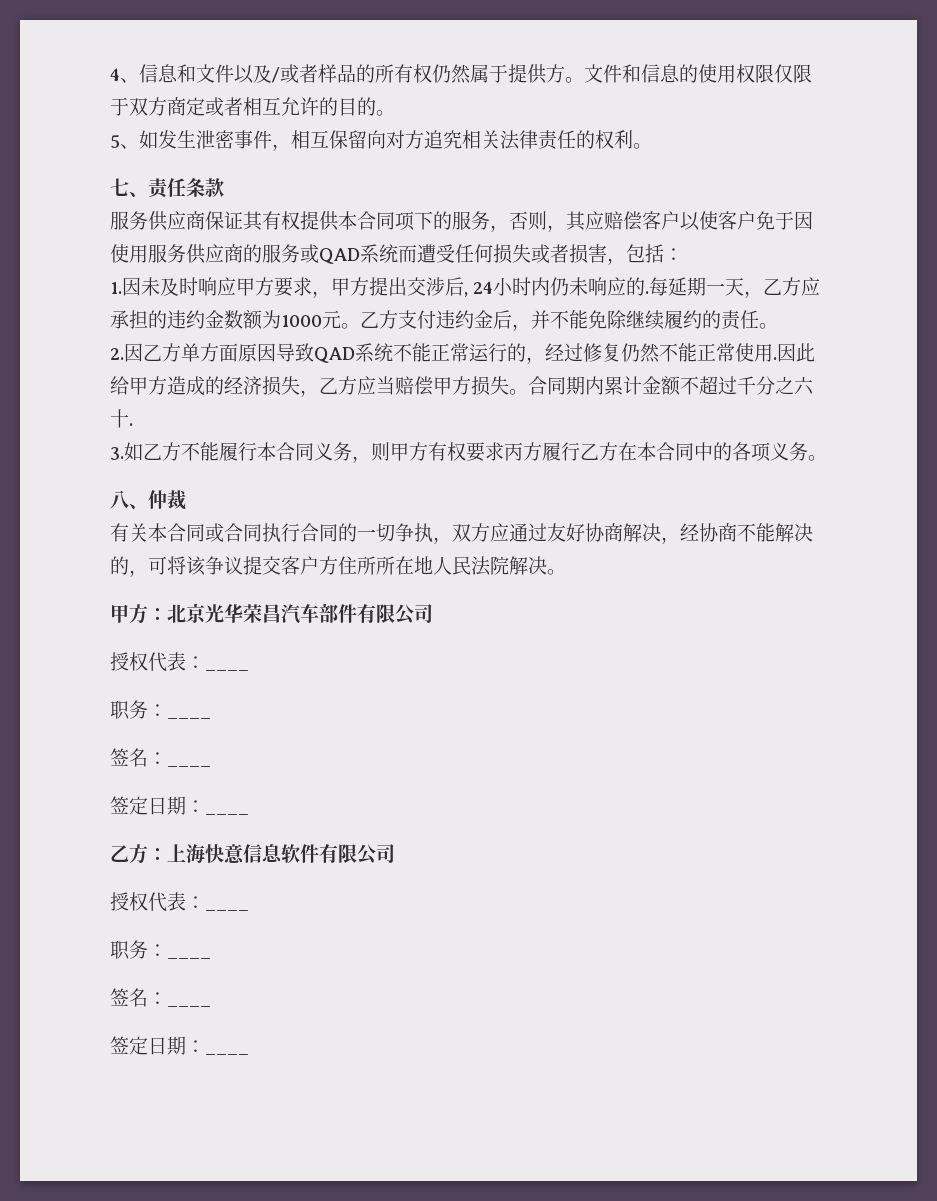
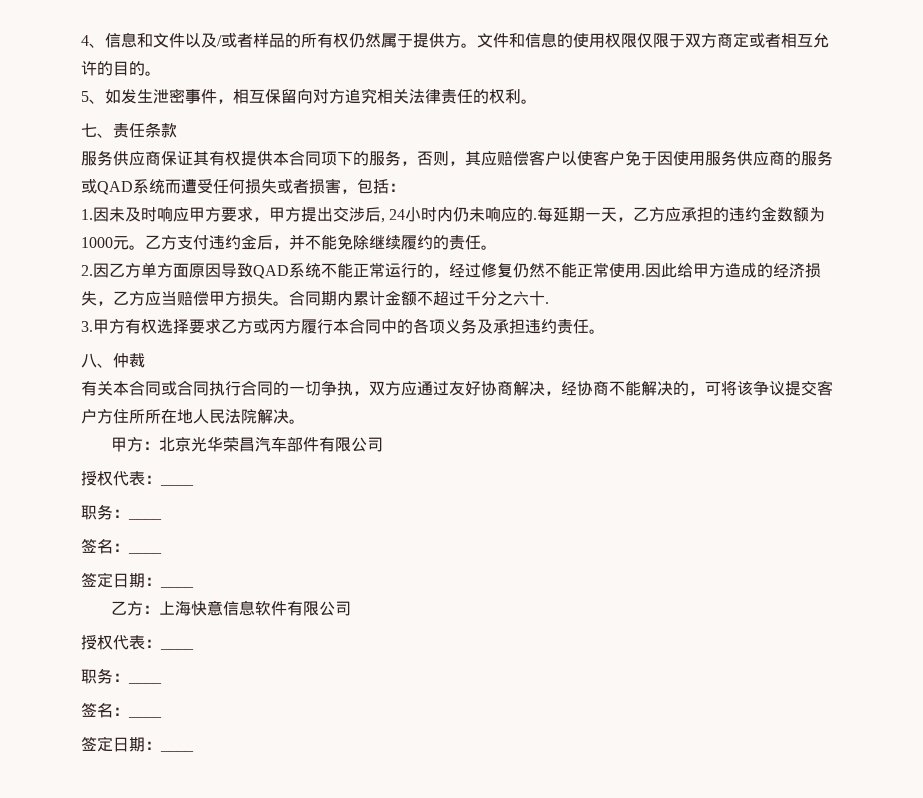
[124,442,504,463] 如乙方不能履行本合同义务，则甲方有权要求 -> [93,318,269,334] 甲方有权选择要求乙方或
[580,442,637,461] 乙方在 -> (333, 326) none
(808, 451) none -> [477,318,589,334] 及承担违约责任

